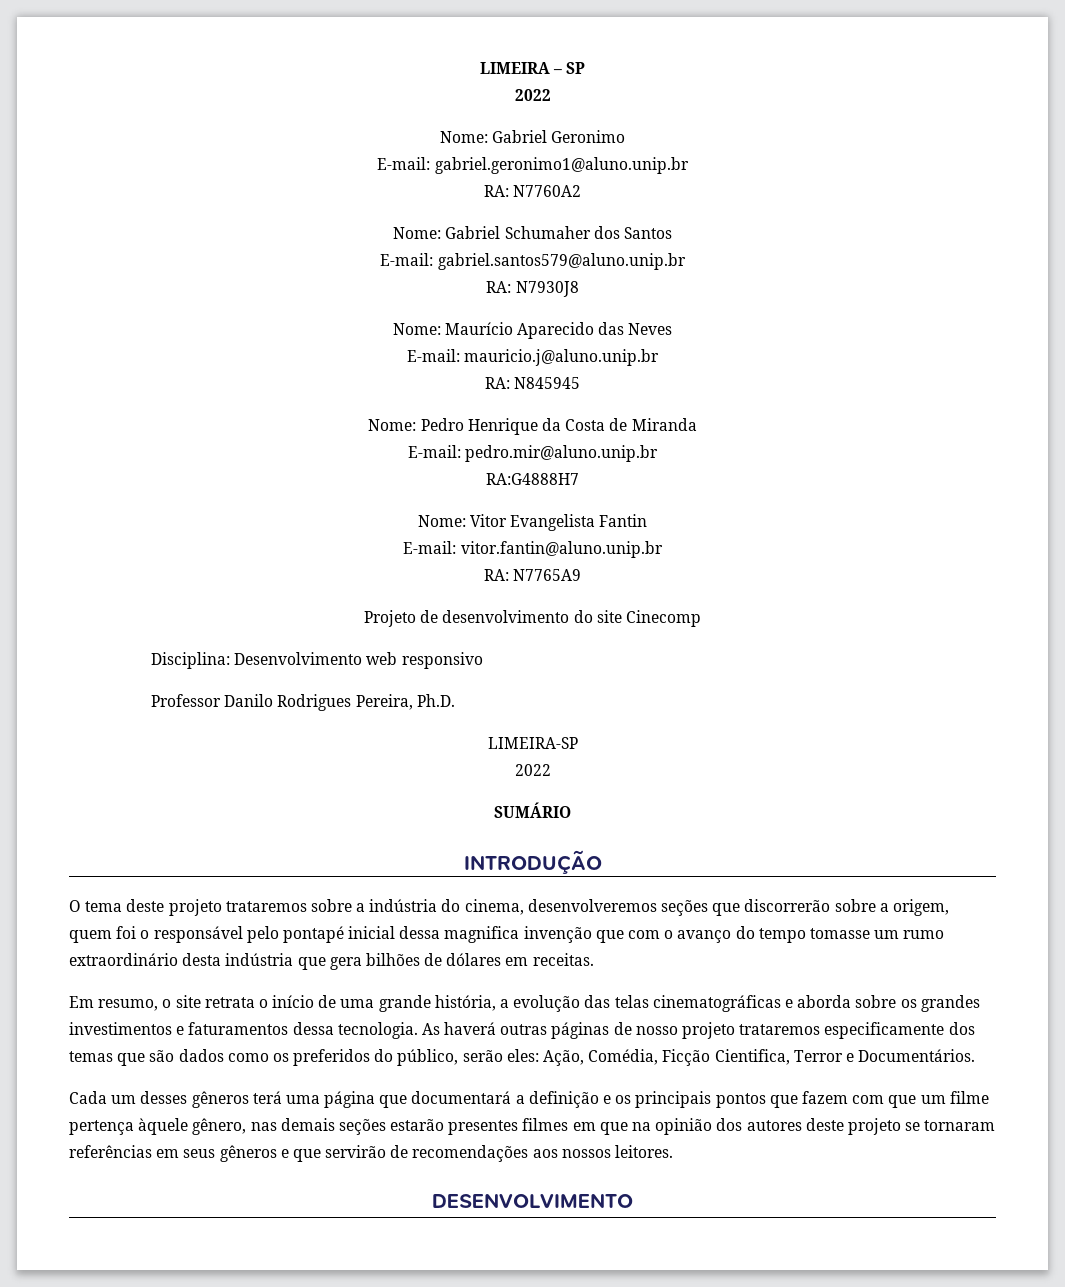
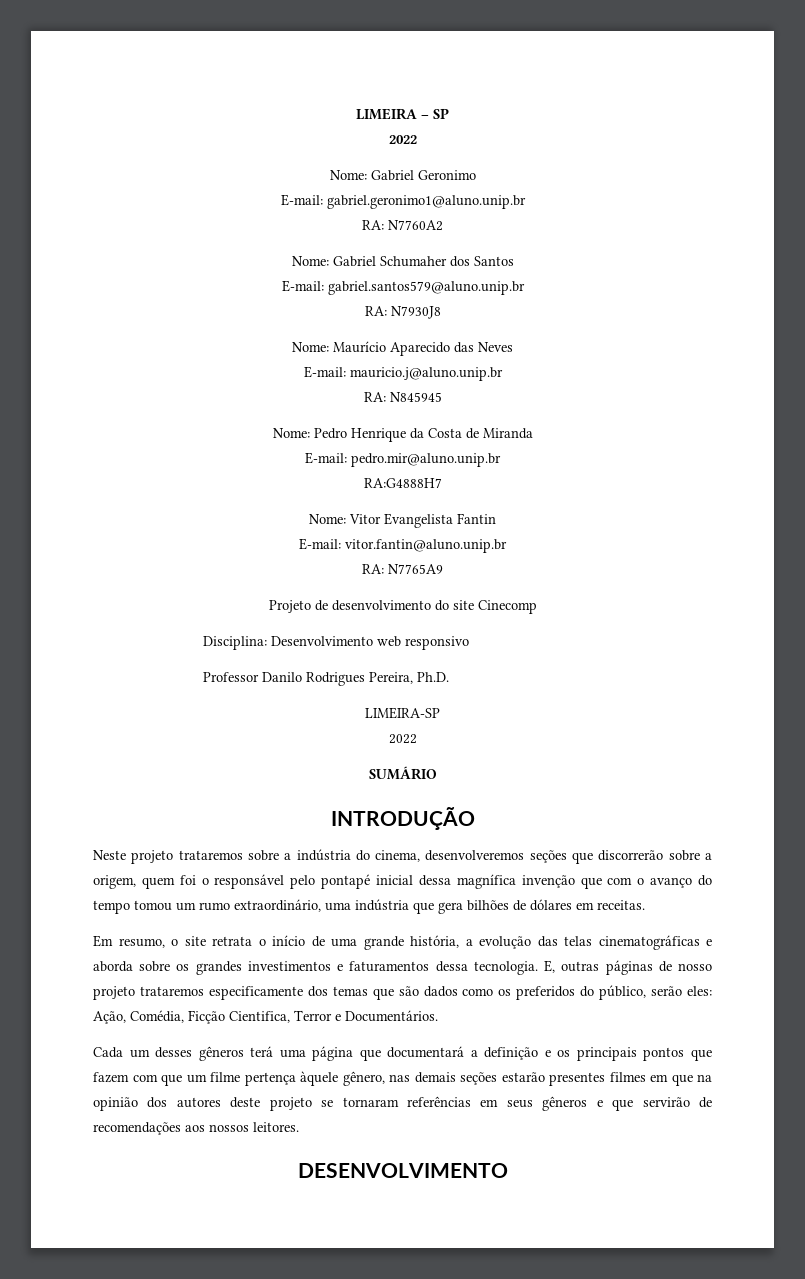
[69,899,165,912] O tema deste -> [93,850,126,860] Neste
[444,926,520,943] magnifica -> [456,874,516,889] magnífica
[809,928,870,939] tomasse -> [134,900,172,911] tomou
[69,953,222,966] extraordinário desta -> [234,899,351,912] extraordinário, uma
[421,1022,497,1035] As haverá -> [544,960,556,973] E,

